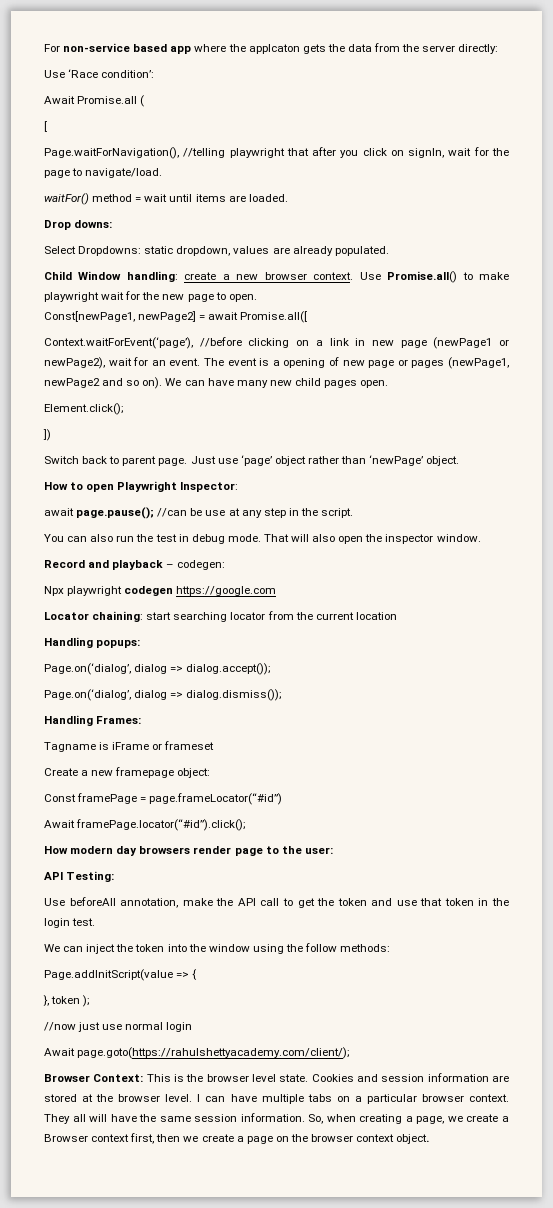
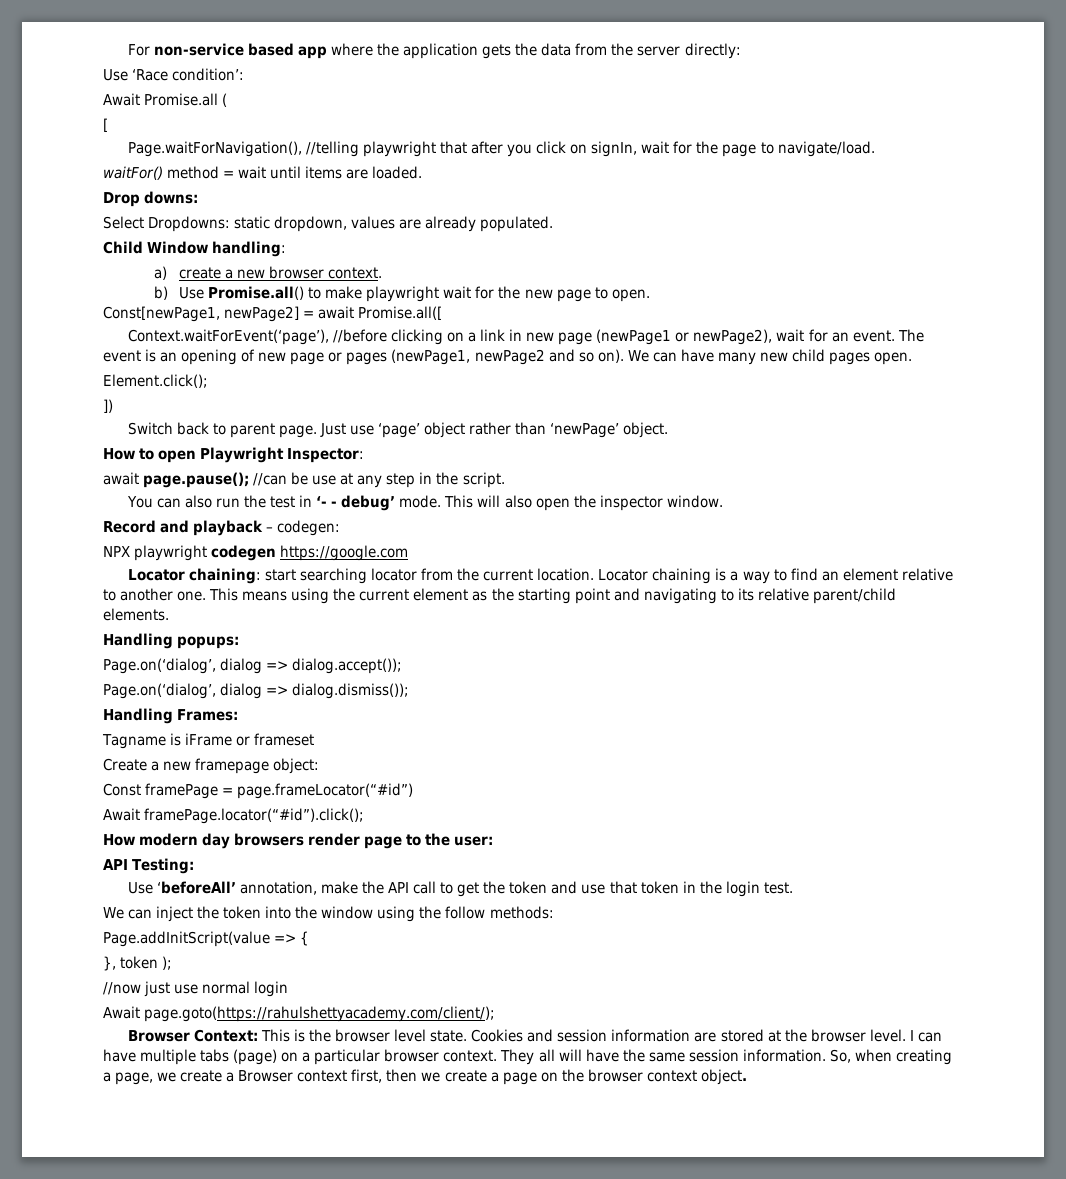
[248,44,300,54] applcaton -> [403,43,479,59] application
(178, 276) none -> [153,266,167,280] // a)
(354, 276) none -> [153,286,168,300] // b)
[272,360,280,366] a -> [160,352,178,362] an
[191,534,289,544] debug mode. That -> [316,495,474,511] ‘- - debug’ mode. This
[44,586,64,596] Npx -> [103,546,130,557] NPX
[355,612,397,620] location -> [537,568,953,584] [103,588,896,604] [103,608,169,621] location. Locator chaining is a way to find an element relative to another one. This means using the current element as the starting point and navigating to its relative parent/child elements.
[69,897,116,906] beforeAll -> [156,881,236,894] ‘beforeAll’
(332, 1098) none -> [233,1049,278,1065] (page)

